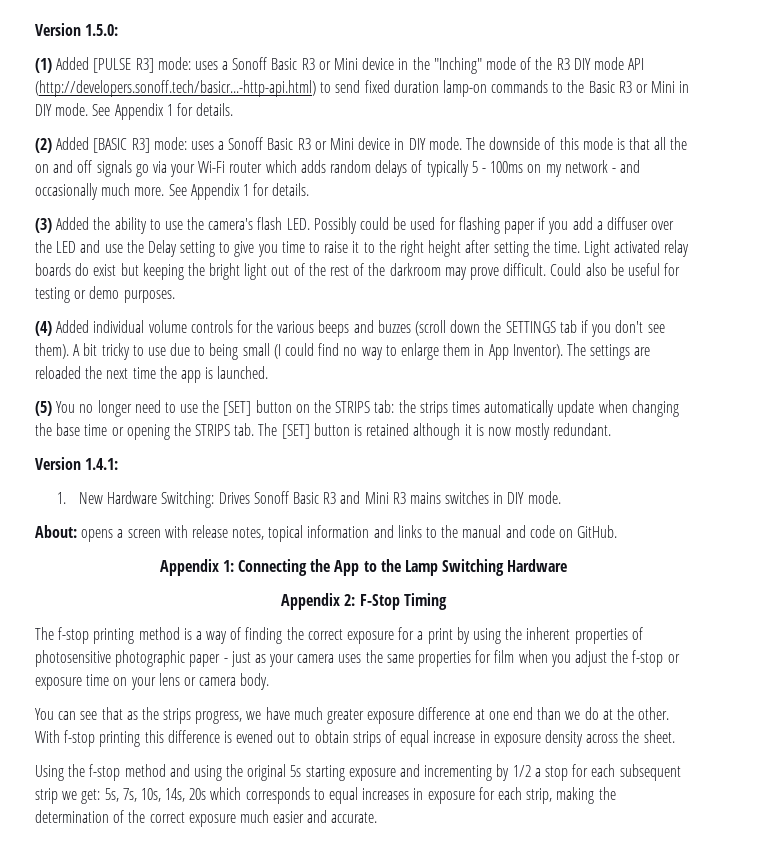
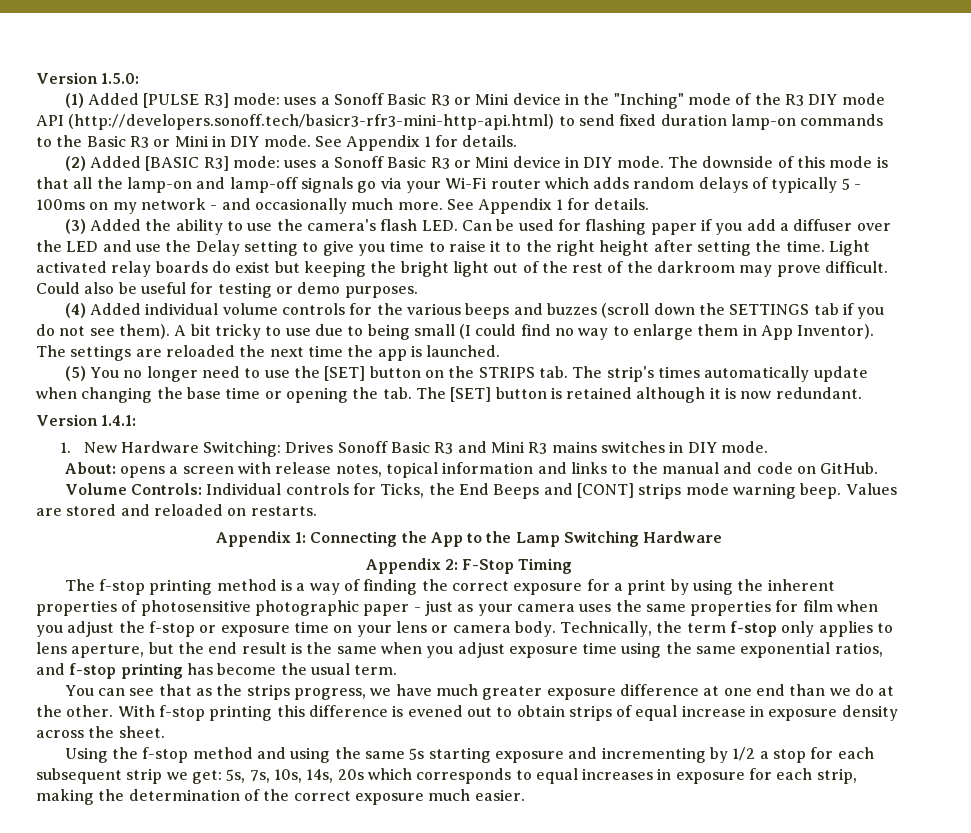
[35,80,316,97] (http://developers.sonoff.tech/basicr...-http-api.html) -> [68,114,555,130] (http://developers.sonoff.tech/basicr3-rfr3-mini-http-api.html)
[35,160,93,173] on and off -> [126,177,298,193] lamp-on and lamp-off
[313,217,390,234] Possibly could -> [461,220,492,231] Can
[615,320,644,333] don't -> [36,324,86,336] do not
[374,400,448,417] tab: the strips -> [538,366,654,382] tab. The strip's
[195,424,231,436] STRIPS -> (379, 393) none
[515,423,551,440] mostly -> (772, 395) none
(618, 531) none -> [64,483,897,499] [36,504,317,516] // Volume Controls: Individual controls for Ticks, the End Beeps and [CONT] strips mode warning beep. Values are stored and reloaded on restarts.
(270, 681) none -> [560,621,894,637] [36,642,883,658] [36,663,398,679] Technically, the term f-stop only applies to lens aperture, but the end result is the same when you adjust exposure time using the same exponential ratios, and f-stop printing has become the usual term.
[247,764,287,781] original -> [365,751,406,759] same
[273,810,378,823] easier and accurate. -> [474,789,525,801] easier.

